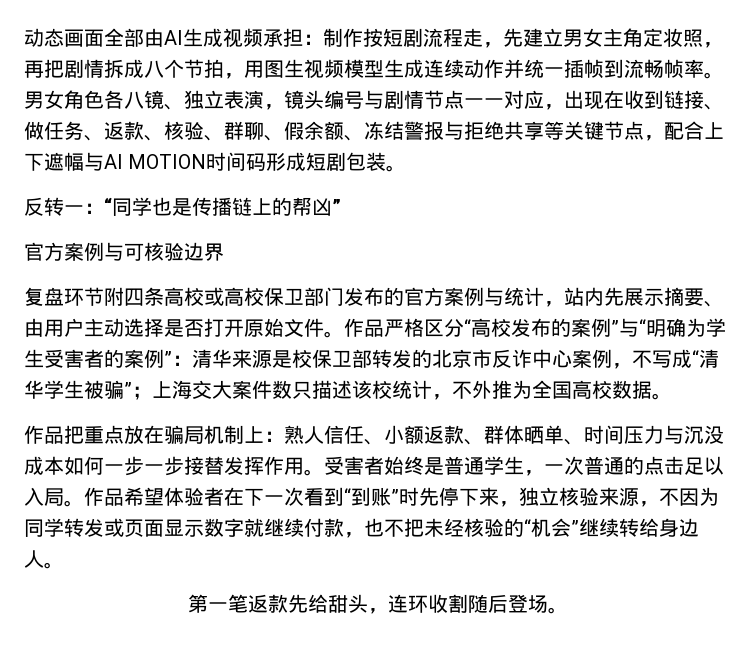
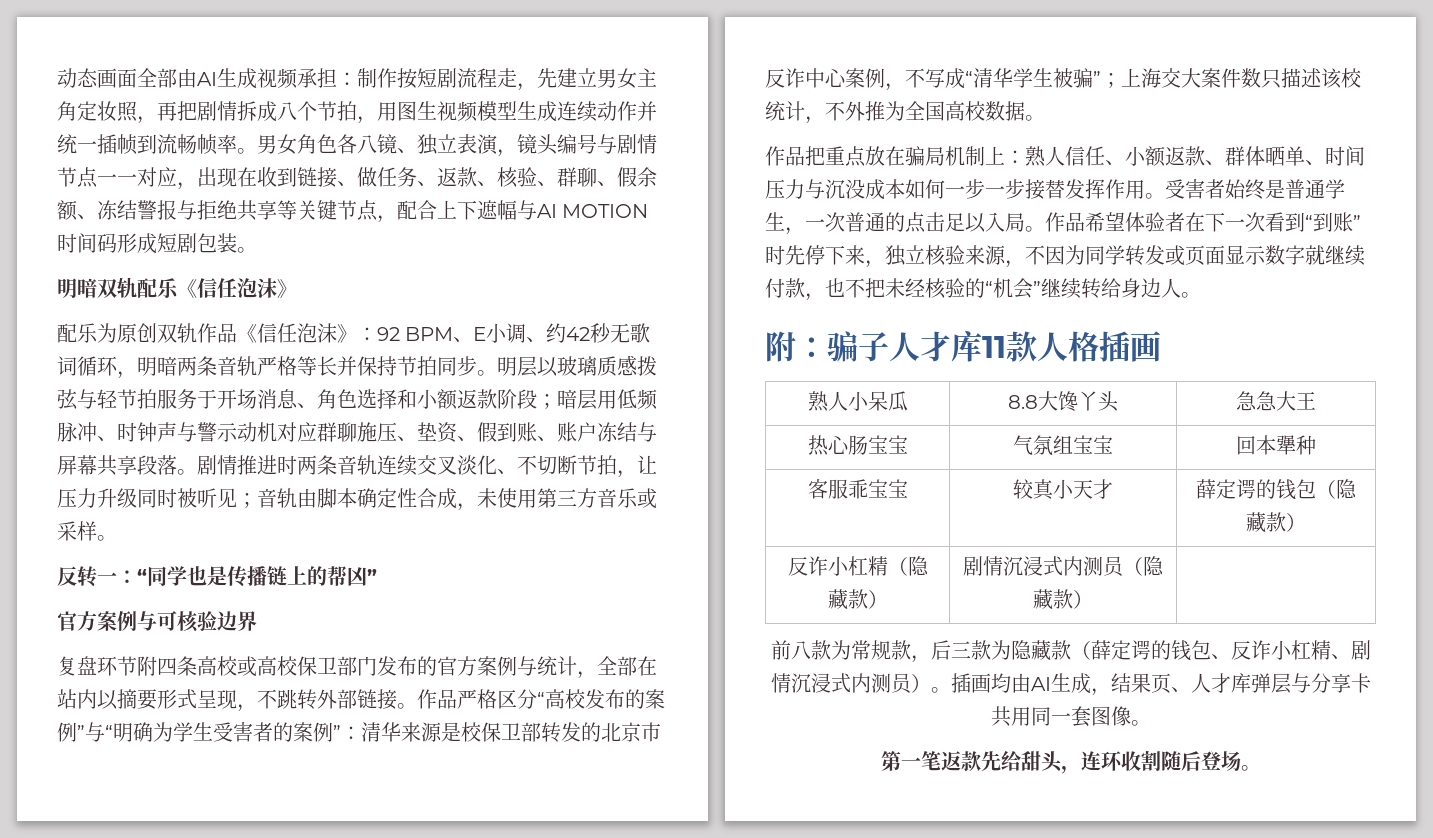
(407, 168) none -> [57,277,297,298] [57,323,651,343] [57,355,657,379] [57,389,658,410] [57,422,657,443] [57,455,657,478] [57,488,657,511] [57,521,117,541] // 明暗双轨配乐《信任泡沫》 // 配乐为原创双轨作品《信任泡沫》：92 BPM、E小调、约42秒无歌词循环，明暗两条音轨严格等长并保持节拍同步。明层以玻璃质感拨弦与轻节拍服务于开场消息、角色选择和小额返款阶段；暗层用低频脉冲、时钟声与警示动机对应群聊施压、垫资、假到账、账户冻结与屏幕共享段落。剧情推进时两条音轨连续交叉淡化、不切断节拍，让压力升级同时被听见；音轨由脚本确定性合成，未使用第三方音乐或采样。
[564,287,724,307] [24,318,324,337] 站内先展示摘要、由用户主动选择是否打开原始文件 -> [597,656,657,676] [57,689,397,712] 全部在站内以摘要形式呈现，不跳转外部链接
(64, 565) none -> [765,330,1161,362] [807,391,908,412] [1008,391,1119,412] [1236,391,1316,411] [807,435,908,456] [1013,435,1113,456] [1236,435,1316,455] [807,479,908,499] [1013,479,1113,500] [1196,479,1357,500] [1246,512,1306,533] [787,556,929,576] [827,589,888,610] [963,556,1164,577] [1033,589,1093,610] [770,640,1371,663] [770,673,1371,696] [990,706,1151,727] // 附：骗子人才库11款人格插画 // 熟人小呆瓜 | 8.8大馋丫头 | 急急大王 // 热心肠宝宝 | 气氛组宝宝 | 回本犟种 // 客服乖宝宝 | 较真小天才 | 薛定谔的钱包（隐藏款） // 反诈小杠精（隐藏款） | 剧情沉浸式内测员（隐藏款） | // 前八款为常规款，后三款为隐藏款（薛定谔的钱包、反诈小杠精、剧情沉浸式内测员）。插画均由AI生成，结果页、人才库弹层与分享卡共用同一套图像。

